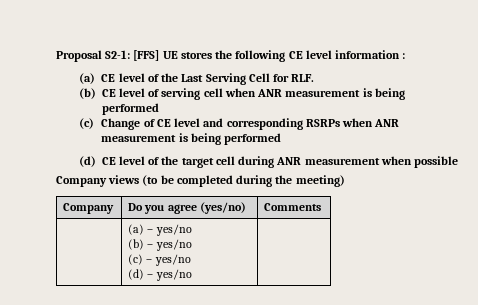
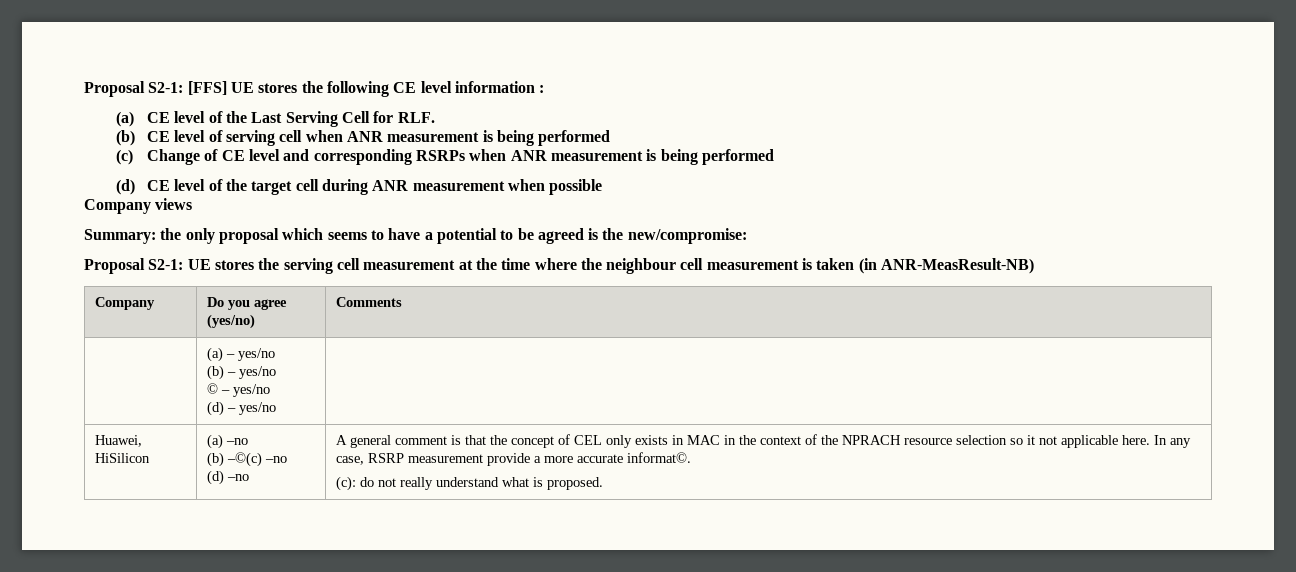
[142,175,345,187] (to be completed during the meeting) -> [84,228,747,244] [84,258,1035,274] // Summary: the only proposal which seems to have a potential to be agreed is the new/compromise: // Proposal S2-1: UE stores the serving cell measurement at the time where the neighbour cell measurement is taken (in ANR-MeasResult-NB)
[128,254,144,265] (c) -> [207,383,219,394] ©
(192, 275) none -> [95,435,143,447] [95,453,151,463] [207,434,249,449] [207,452,288,467] [207,470,250,485] [336,434,1192,448] [336,452,692,466] [336,476,604,491] // Huawei, HiSilicon | (a) –no // (b) –©(c) –no // (d) –no | A general comment is that the concept of CEL only exists in MAC in the context of the NPRACH resource selection so it not applicable here. In any case, RSRP measurement provide a more accurate informat©. // (c): do not really understand what is proposed.

